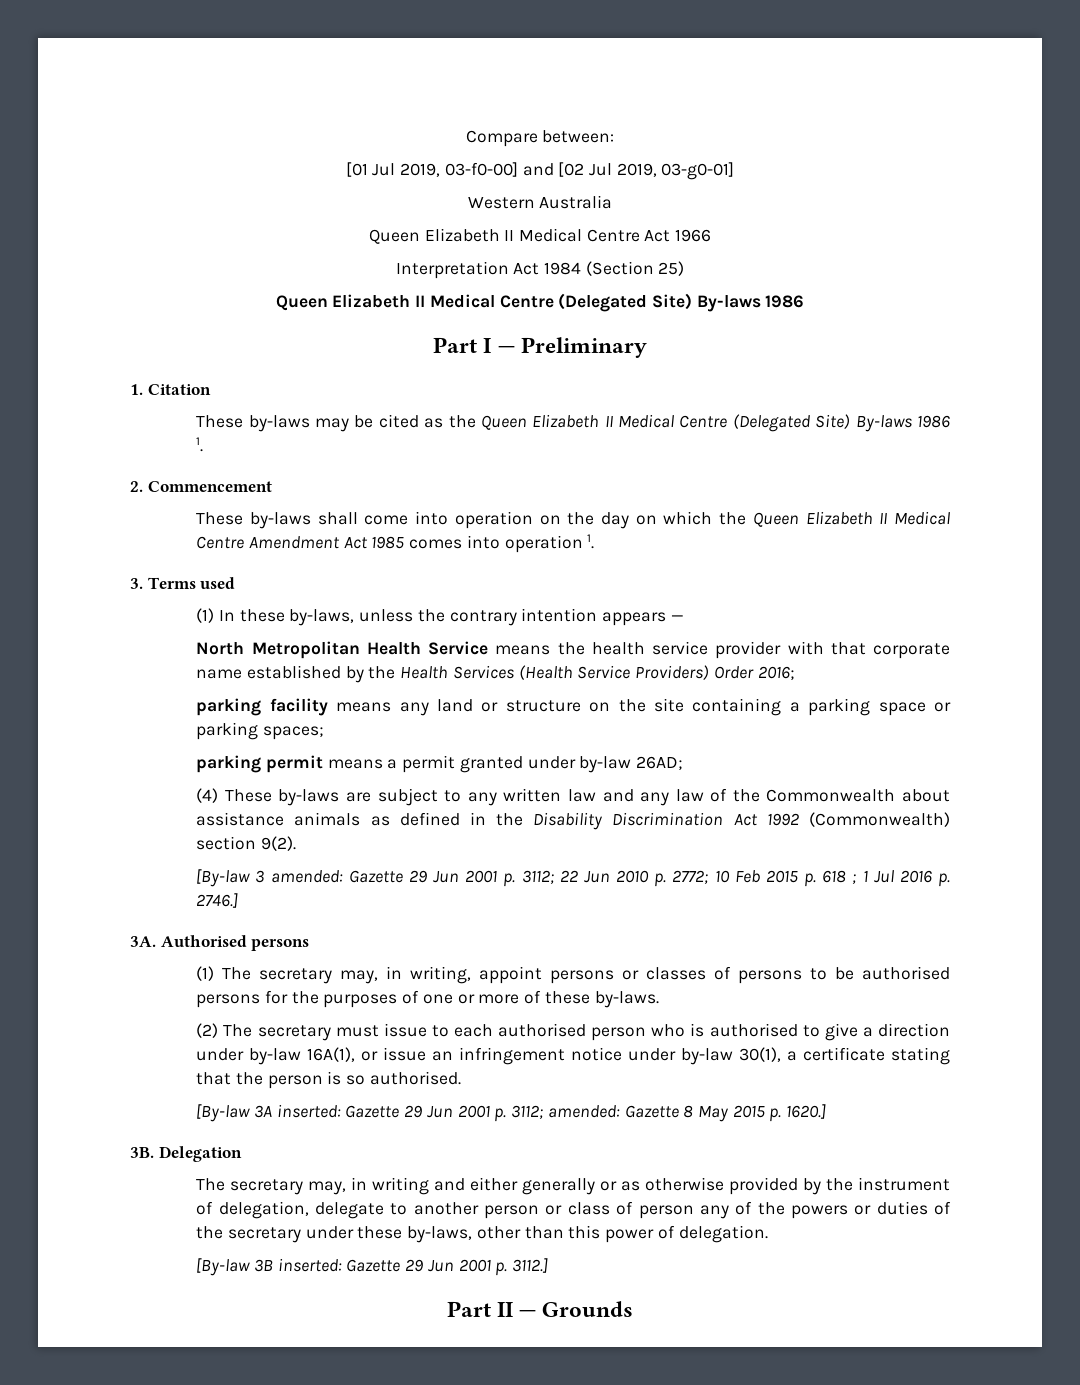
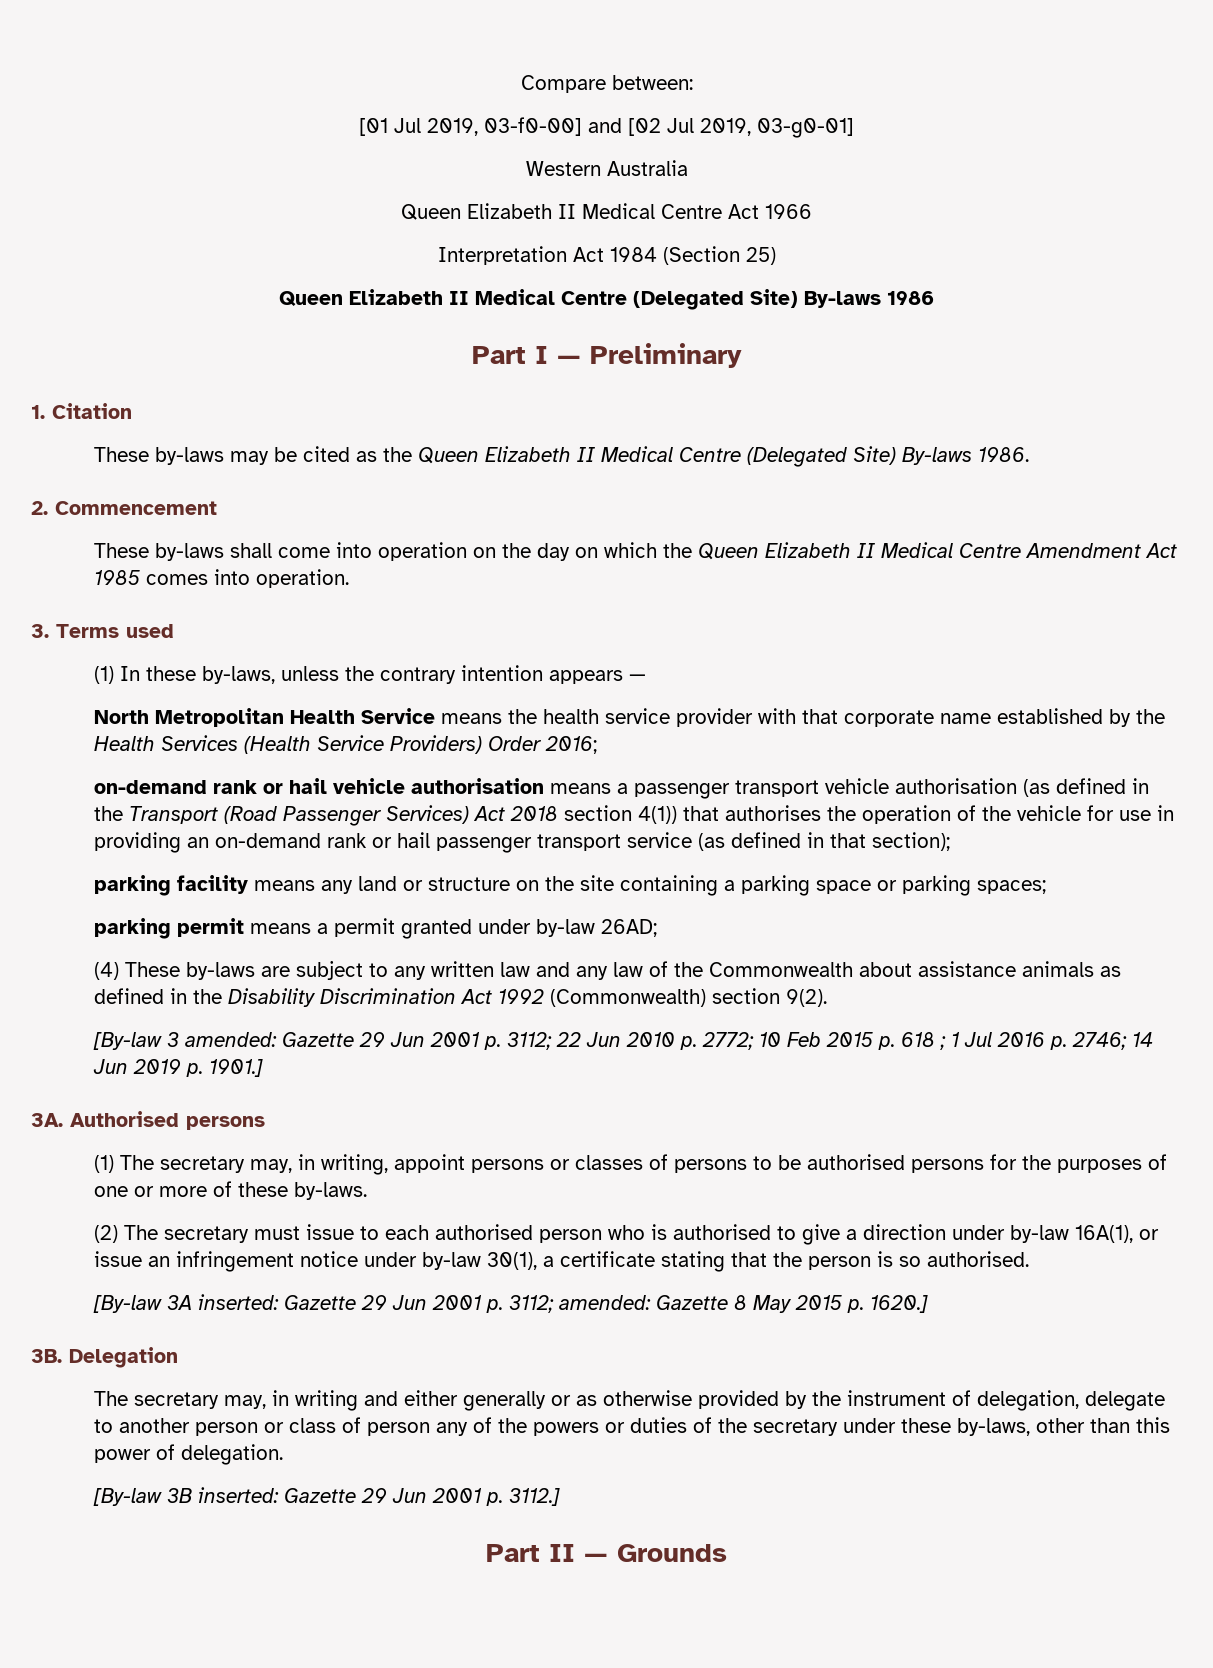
[917,415,950,428] [196,437,204,452] 1986 1. -> [978,447,1030,462] 1986.
[504,534,595,553] operation 1. -> [256,569,350,588] operation.
(795, 673) none -> [94,778,1150,799] [94,805,1175,826] [94,832,951,853] // on-demand rank or hail vehicle authorisation means a passenger transport vehicle authorisation (as defined in the Transport (Road Passenger Services) Act 2018 section 4(1)) that authorises the operation of the vehicle for use in providing an on-demand rank or hail passenger transport service (as defined in that section);
[196,893,239,908] 2746.] -> [1072,1032,1154,1050] [93,1059,264,1077] 2746; 14 Jun 2019 p. 1901.]

